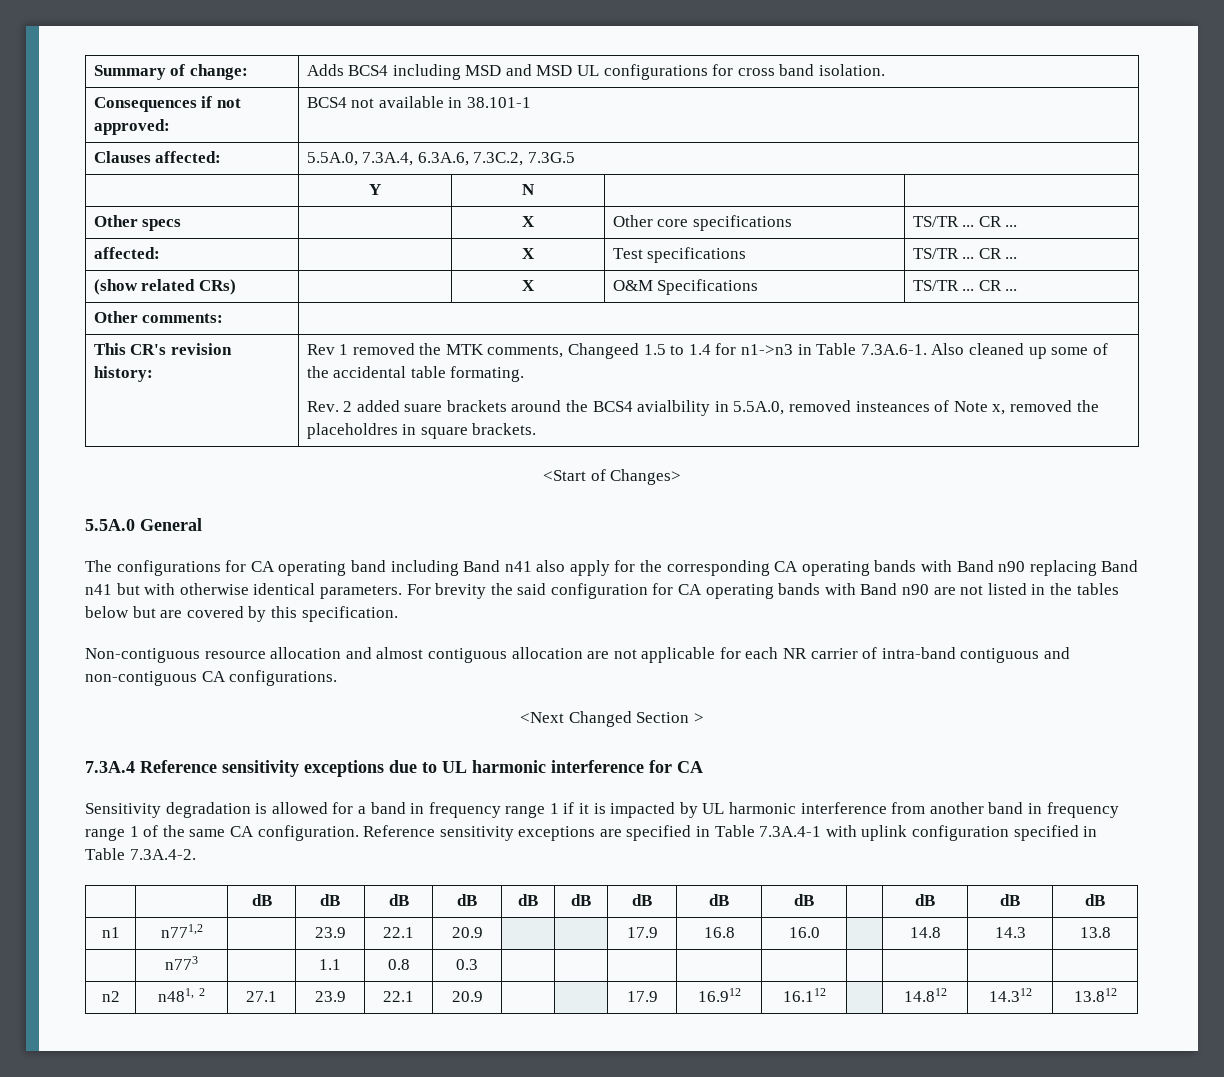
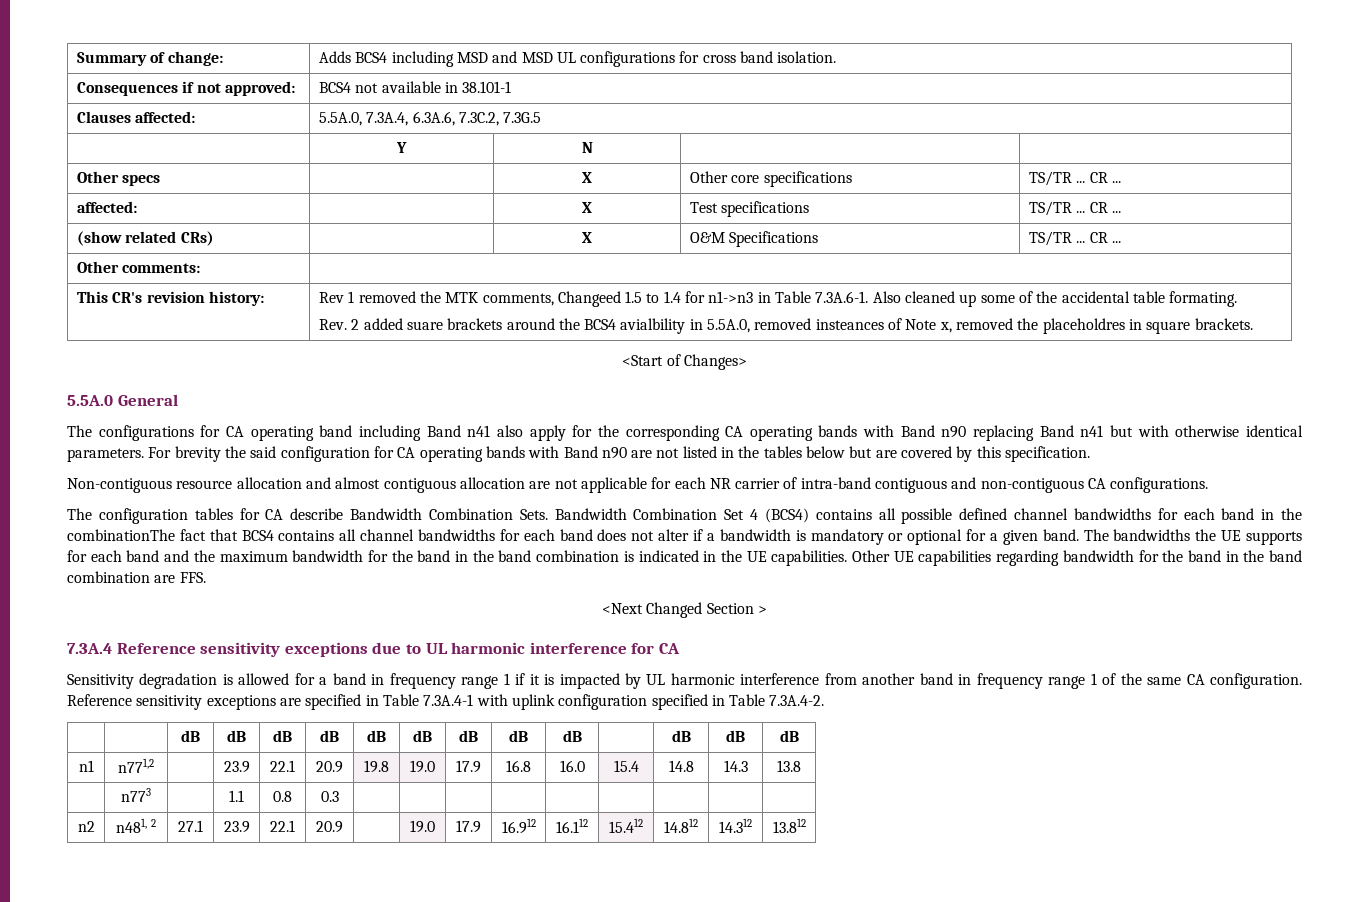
(338, 678) none -> [67,508,1302,524] [67,529,1302,545] [67,550,1303,566] [67,571,206,583] // The configuration tables for CA describe Bandwidth Combination Sets. Bandwidth Combination Set 4 (BCS4) contains all possible defined channel bandwidths for each band in the combinationThe fact that BCS4 contains all channel bandwidths for each band does not alter if a bandwidth is mandatory or optional for a given band. The bandwidths the UE supports for each band and the maximum bandwidth for the band in the band combination is indicated in the UE capabilities. Other UE capabilities regarding bandwidth for the band in the band combination are FFS.
(483, 932) | -> [364,760,389,773] [410,760,435,773] 19.8 | 19.0
(820, 932) none -> [613,760,639,772] 15.4
(483, 996) none -> [410,820,435,833] 19.0
(826, 995) none -> [609,818,643,833] 15.412

